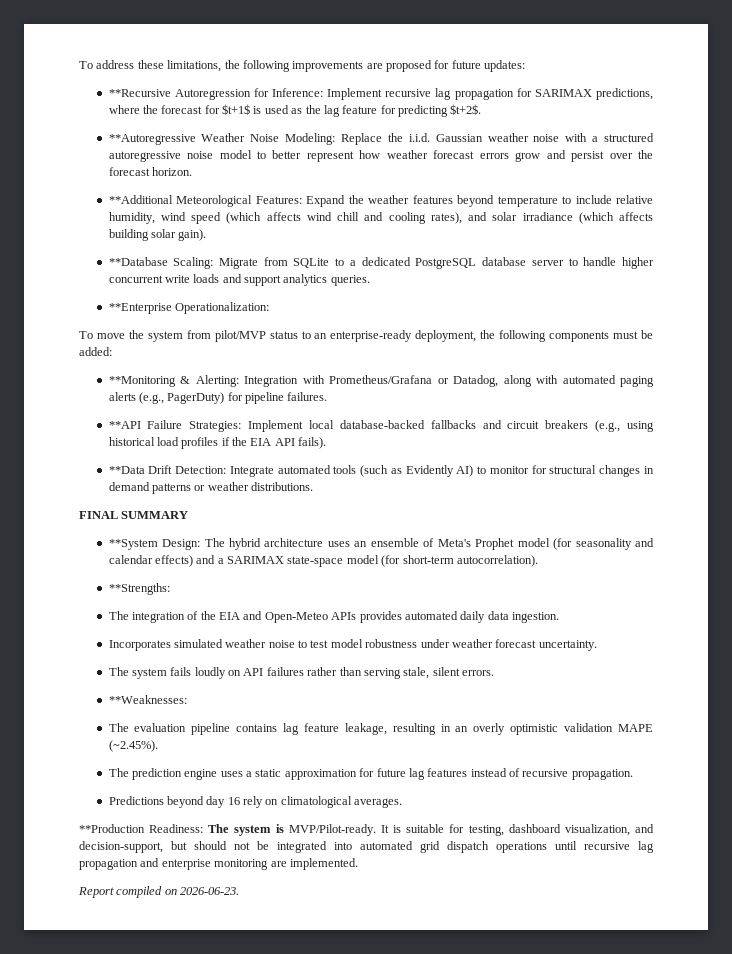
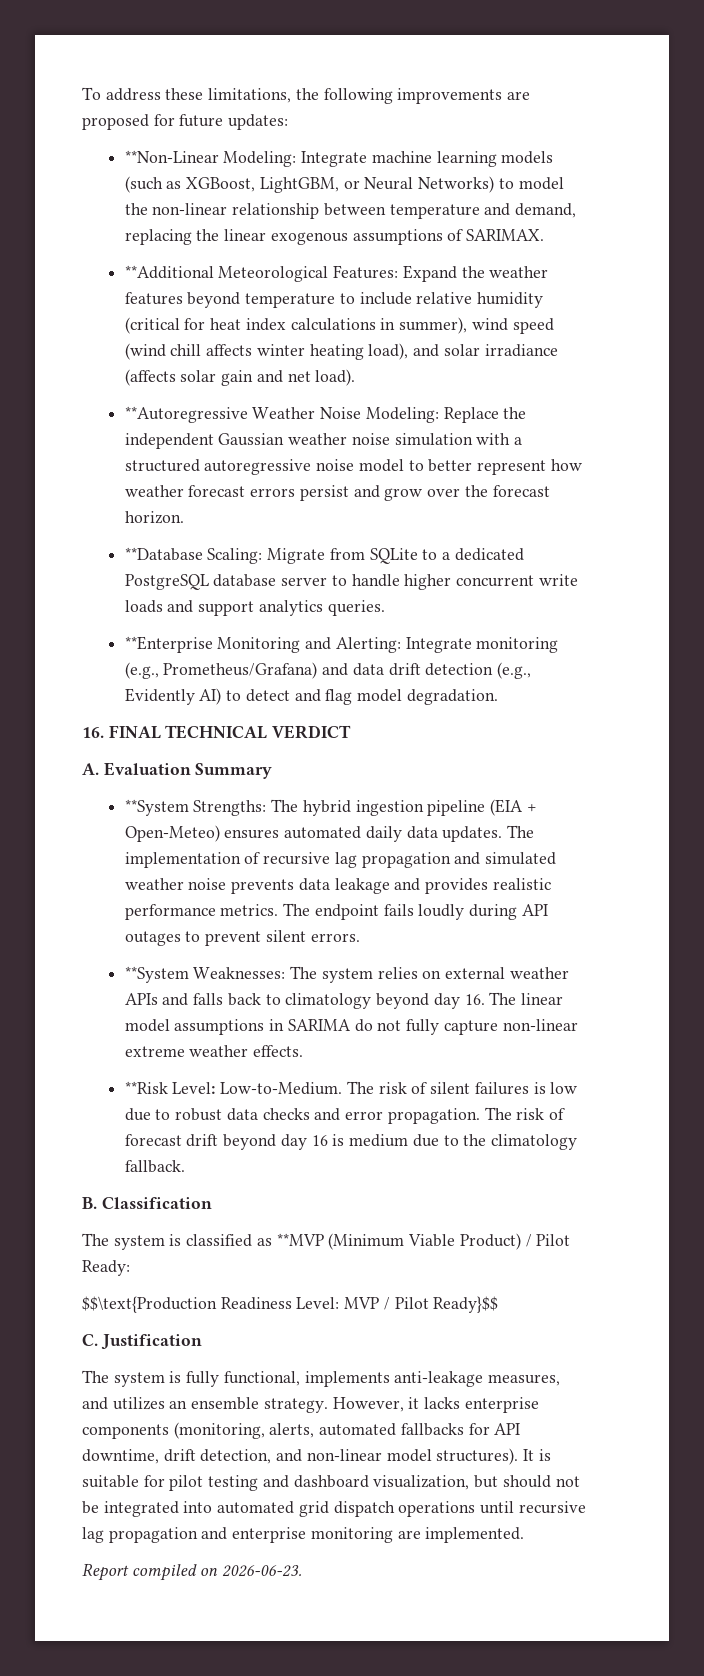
[108,88,653,100] [108,104,482,117] **Recursive Autoregression for Inference: Implement recursive lag propagation for SARIMAX predictions, where the forecast for $t+1$ is used as the lag feature for predicting $t+2$. -> [124,150,554,167] [124,176,564,193] [124,203,577,219] [124,229,545,245] [124,265,549,282] [124,292,544,308] [124,317,554,334] [124,343,558,360] [124,369,356,386] **Non-Linear Modeling: Integrate machine learning models (such as XGBoost, LightGBM, or Neural Networks) to model the non-linear relationship between temperature and demand, replacing the linear exogenous assumptions of SARIMAX. // **Additional Meteorological Features: Expand the weather features beyond temperature to include relative humidity (critical for heat index calculations in summer), wind speed (wind chill affects winter heating load), and solar irradiance (affects solar gain and net load).
[408,133,430,142] i.i.d. -> [124,433,214,449] independent
(560, 138) none -> [394,433,473,446] simulation
[515,150,605,162] grow and persist -> [299,485,423,501] persist and grow
[108,195,653,207] [108,212,653,224] [108,229,207,241] // **Additional Meteorological Features: Expand the weather features beyond temperature to include relative humidity, wind speed (which affects wind chill and cooling rates), and solar irradiance (which affects building solar gain). -> (184, 517) none
[174,302,269,314] [79,330,653,342] [79,347,112,356] [108,375,654,387] [108,392,328,404] [108,420,654,432] [108,437,327,449] [108,465,654,477] [108,482,314,494] [79,511,189,519] [108,539,201,550] Operationalization: // To move the system from pilot/MVP status to an enterprise-ready deployment, the following components must be added: // **Monitoring & Alerting: Integration with Prometheus/Grafana or Datadog, along with automated paging alerts (e.g., PagerDuty) for pipeline failures. // **API Failure Strategies: Implement local database-backed fallbacks and circuit breakers (e.g., using historical load profiles if the EIA API fails). // **Data Drift Detection: Integrate automated tools (such as Evidently AI) to monitor for structural changes in demand patterns or weather distributions. // FINAL SUMMARY // **System Design: -> [217,637,559,653] [124,662,532,679] [124,688,498,705] [82,725,352,739] [82,762,273,779] [124,799,267,816] Monitoring and Alerting: Integrate monitoring (e.g., Prometheus/Grafana) and data drift detection (e.g., Evidently AI) to detect and flag model degradation. // 16. FINAL TECHNICAL VERDICT // A. Evaluation Summary // **System Strengths:
[264,538,654,550] [108,555,538,567] [108,583,170,595] [108,611,560,623] [108,639,597,651] [108,667,495,679] [108,695,187,704] [108,723,653,735] [108,740,158,752] [108,768,633,780] [108,796,403,808] [79,824,654,836] [79,841,163,853] architecture uses an ensemble of Meta's Prophet model (for seasonality and calendar effects) and a SARIMAX state-space model (for short-term autocorrelation). // **Strengths: // The integration of the EIA and Open-Meteo APIs provides automated daily data ingestion. // Incorporates simulated weather noise to test model robustness under weather forecast uncertainty. // The system fails loudly on API failures rather than serving stale, silent errors. // **Weaknesses: // The evaluation pipeline contains lag feature leakage, resulting in an overly optimistic validation MAPE (~2.45%). // The prediction engine uses a static approximation for future lag features instead of recursive propagation. // Predictions beyond day 16 rely on climatological averages. // **Production Readiness: The system is MVP/Pilot-ready. It is suitable for testing, dashboard visualization, and decision-support, -> [355,799,537,816] [124,825,535,842] [124,852,557,868] [124,878,551,894] [124,903,548,920] [124,930,360,946] [124,966,569,983] [124,992,564,1009] [124,1019,578,1035] [124,1045,304,1057] [124,1081,578,1095] [124,1107,566,1124] [124,1134,578,1150] [124,1160,185,1173] [82,1197,212,1209] [82,1233,571,1250] [82,1260,130,1276] [82,1296,499,1313] [82,1334,202,1350] [82,1370,561,1387] [82,1397,539,1413] [82,1422,521,1439] [82,1448,551,1465] [82,1475,470,1491] ingestion pipeline (EIA + Open-Meteo) ensures automated daily data updates. The implementation of recursive lag propagation and simulated weather noise prevents data leakage and provides realistic performance metrics. The endpoint fails loudly during API outages to prevent silent errors. // **System Weaknesses: The system relies on external weather APIs and falls back to climatology beyond day 16. The linear model assumptions in SARIMA do not fully capture non-linear extreme weather effects. // **Risk Level: Low-to-Medium. The risk of silent failures is low due to robust data checks and error propagation. The risk of forecast drift beyond day 16 is medium due to the climatology fallback. // B. Classification // The system is classified as **MVP (Minimum Viable Product) / Pilot Ready: // $$\text{Production Readiness Level: MVP / Pilot Ready}$$ // C. Justification // The system is fully functional, implements anti-leakage measures, and utilizes an ensemble strategy. However, it lacks enterprise components (monitoring, alerts, automated fallbacks for API downtime, drift detection, and non-linear model structures). It is suitable for pilot testing and dashboard visualization,

